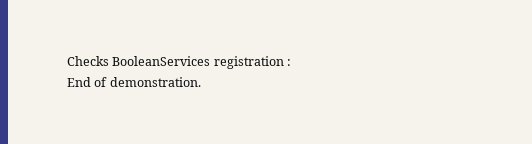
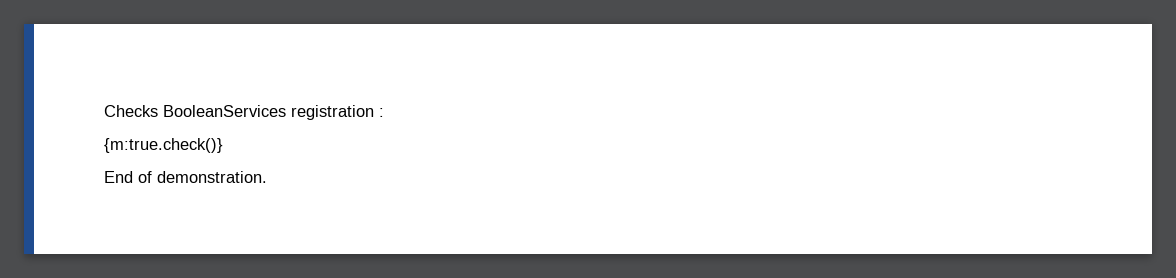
(292, 62) none -> [104,138,223,153] // {m:true.check()}

